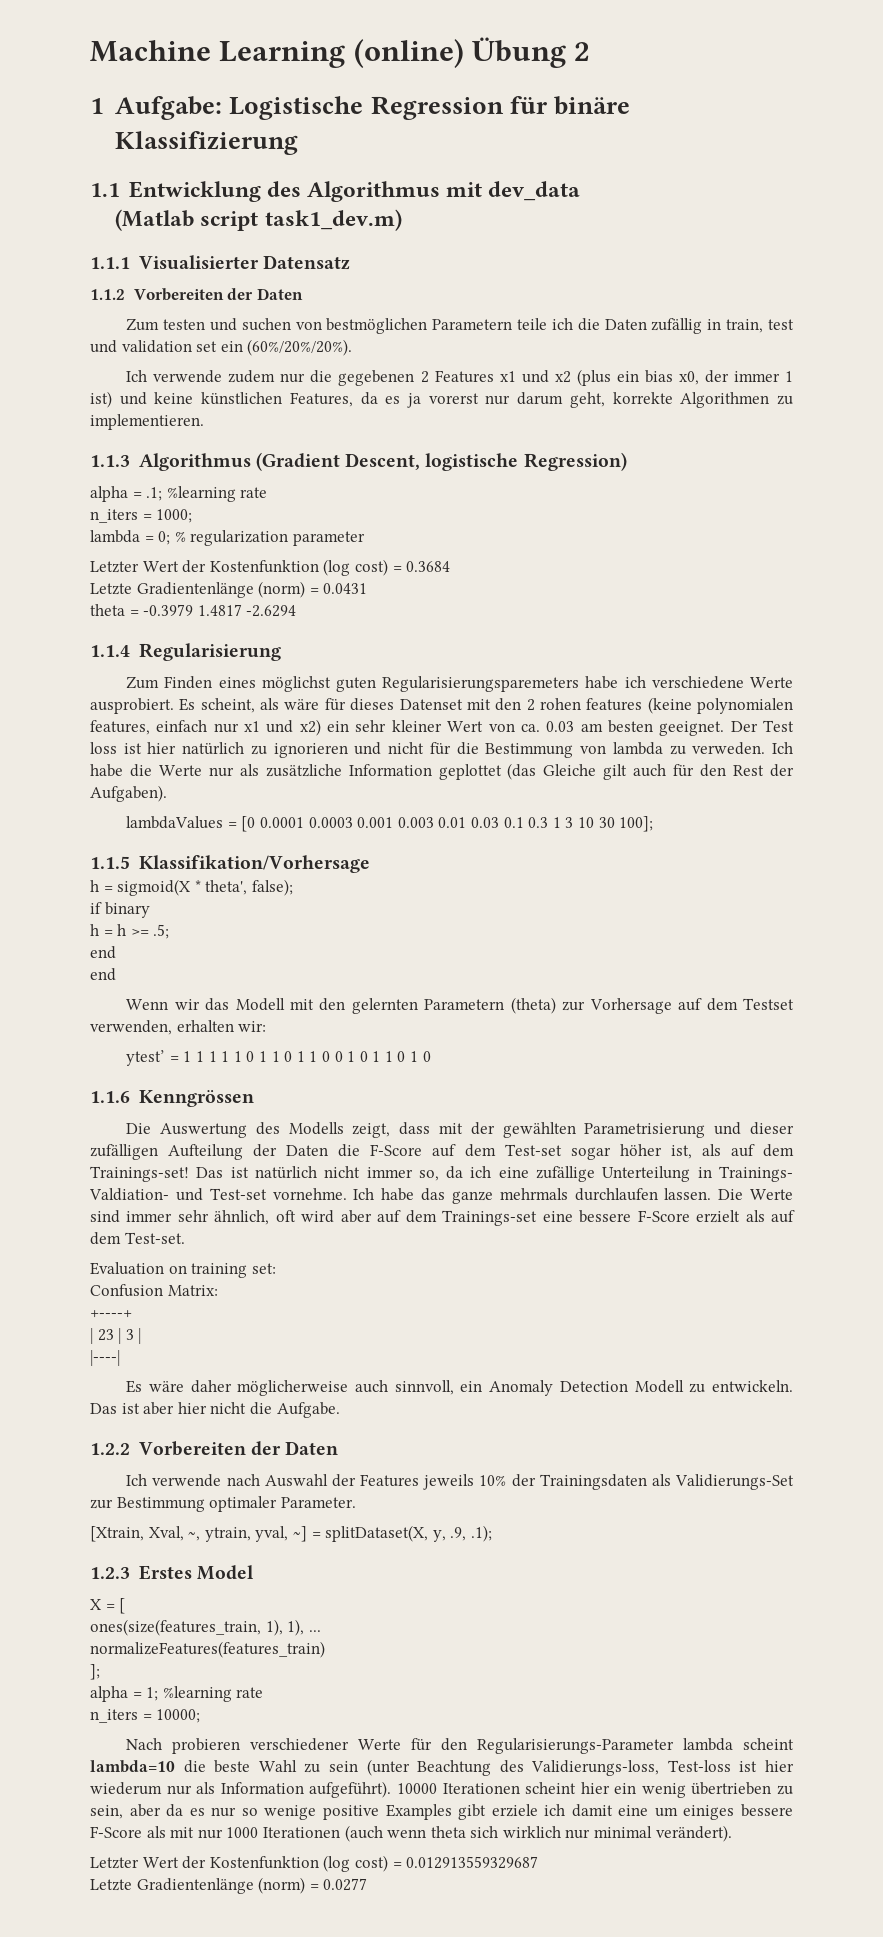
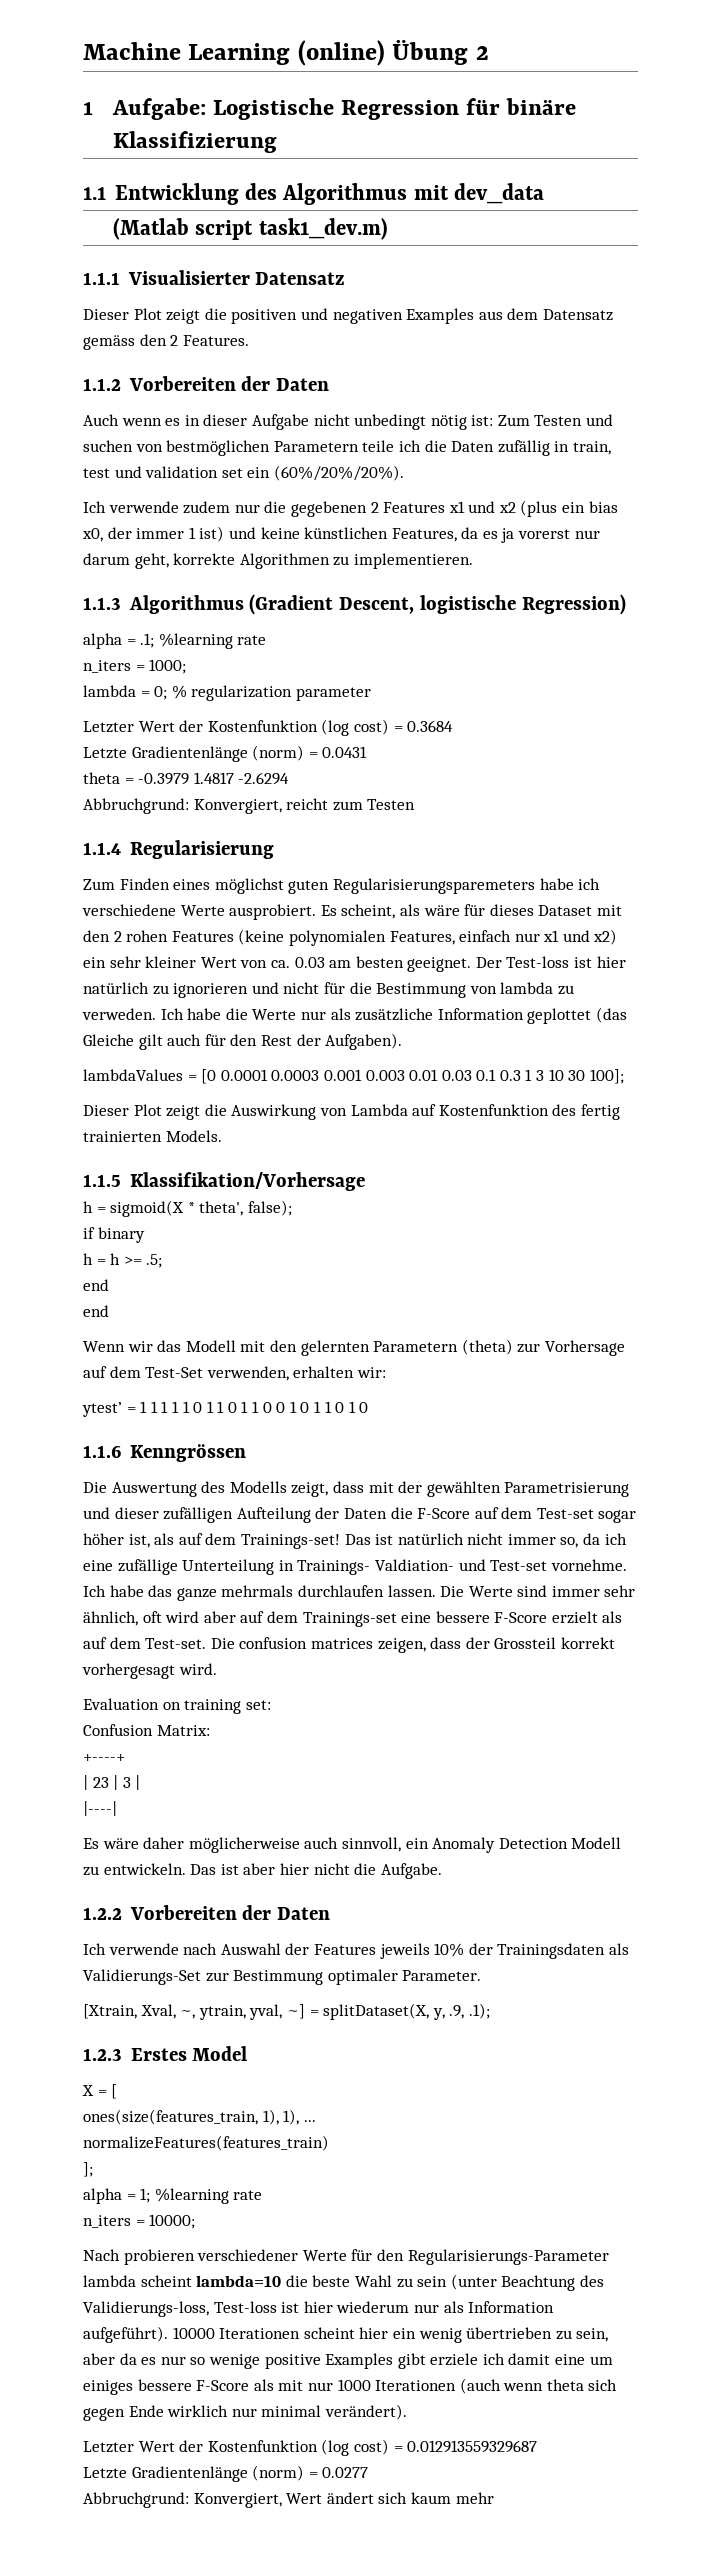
[90,288,303,301] [126,318,206,331] 1.1.2 Vorbereiten der Daten // Zum testen -> [83,308,613,324] [83,334,249,350] [83,376,330,391] [83,414,583,430] Dieser Plot zeigt die positiven und negativen Examples aus dem Datensatz gemäss den 2 Features. // 1.1.2 Vorbereiten der Daten // Auch wenn es in dieser Aufgabe nicht unbedingt nötig ist: Zum Testen
(297, 611) none -> [83,798,416,814] // Abbruchgrund: Konvergiert, reicht zum Testen
[399,699,463,710] Datenset -> [538,905,593,916] Dataset
[586,698,643,711] features -> [171,931,234,942] Features
[90,720,150,735] features, -> [389,931,455,945] Features,
[763,720,795,732] [90,742,117,754] Test loss -> [506,956,570,968] Test-loss
(654, 824) none -> [83,1104,620,1120] [83,1130,222,1142] // Dieser Plot zeigt die Auswirkung von Lambda auf Kostenfunktion des fertig trainierten Models.
[743,998,794,1010] Testset -> [145,1367,204,1378] Test-Set
(185, 1238) none -> [210,1637,615,1653] [82,1663,217,1679] Die confusion matrices zeigen, dass der Grossteil korrekt vorhergesagt wird.
(499, 1832) none -> [83,2405,164,2421] gegen Ende
(368, 1884) none -> [83,2492,494,2508] // Abbruchgrund: Konvergiert, Wert ändert sich kaum mehr

